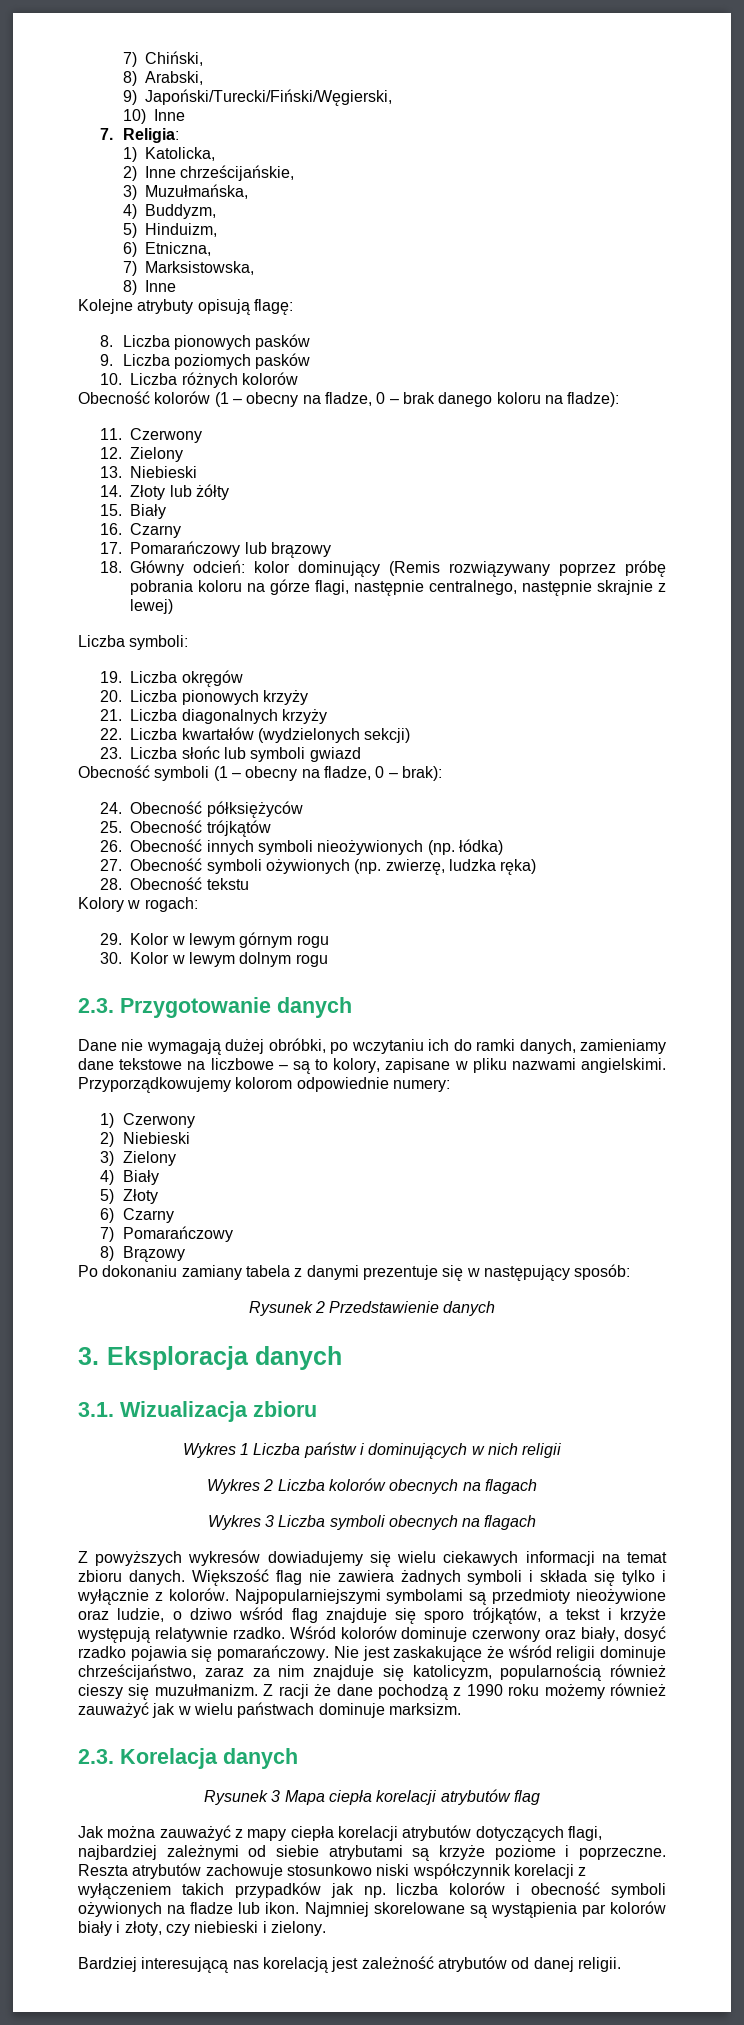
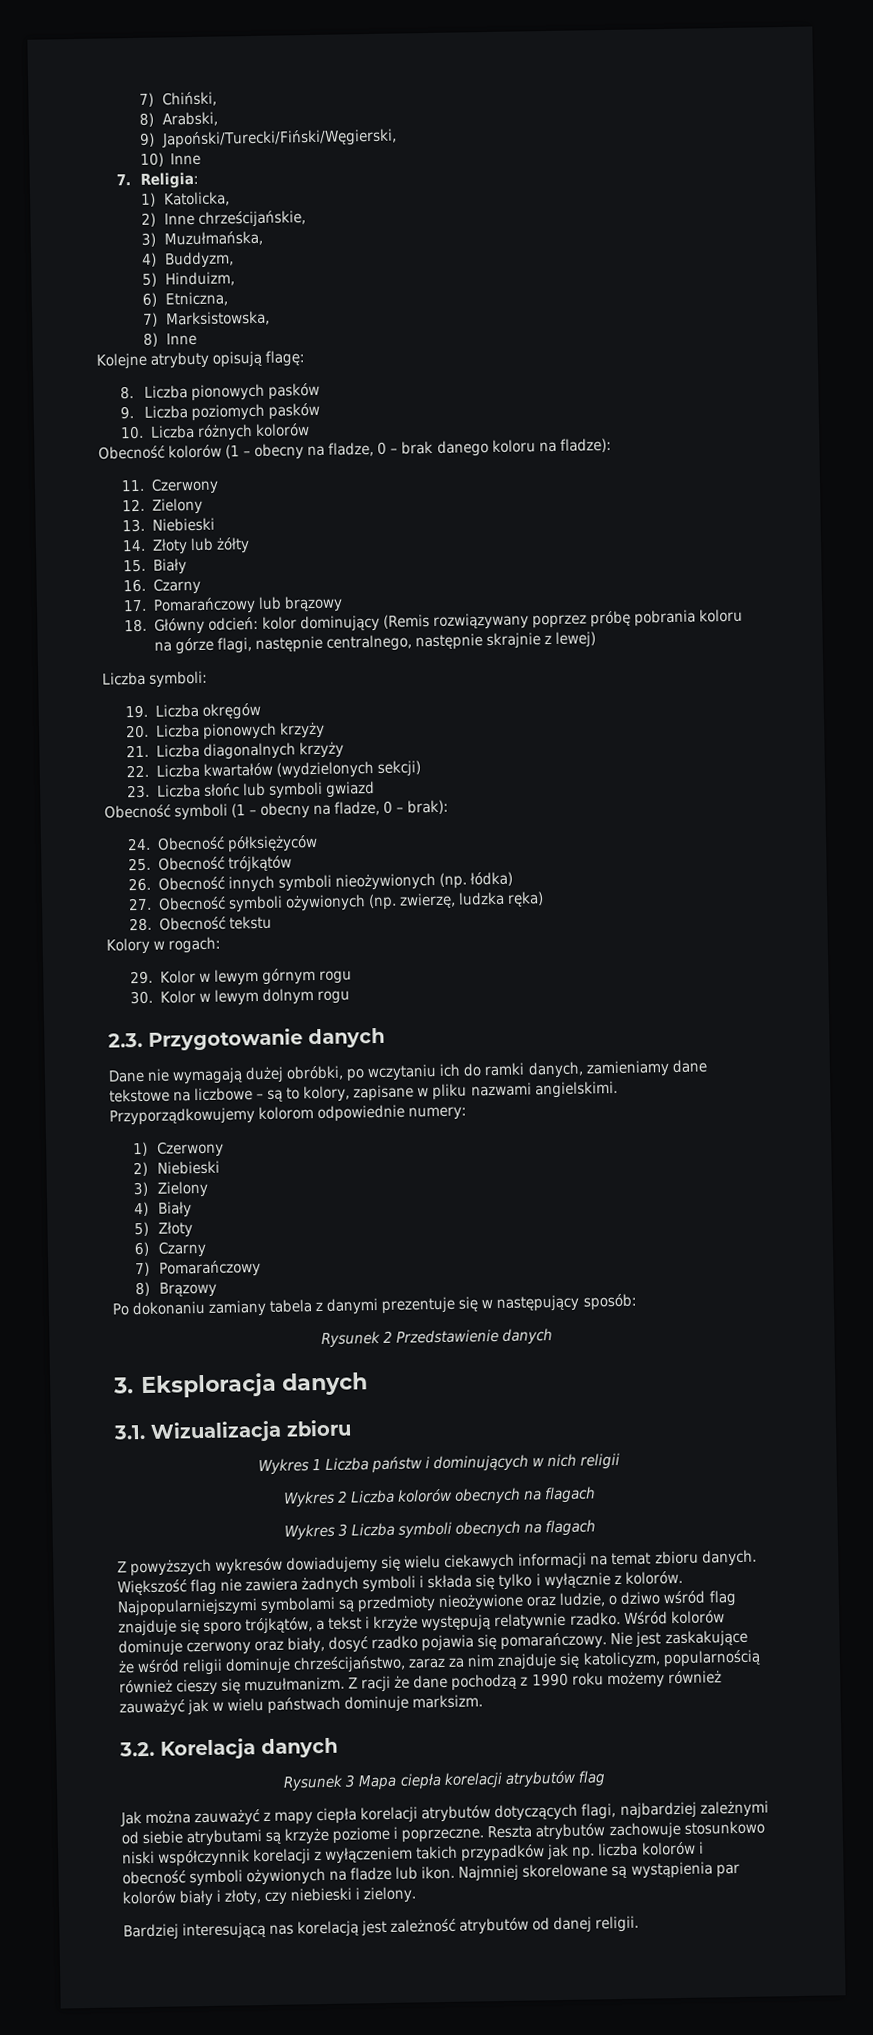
[78,1749,114,1764] 2.3. -> [119,1741,155,1757] 3.2.

